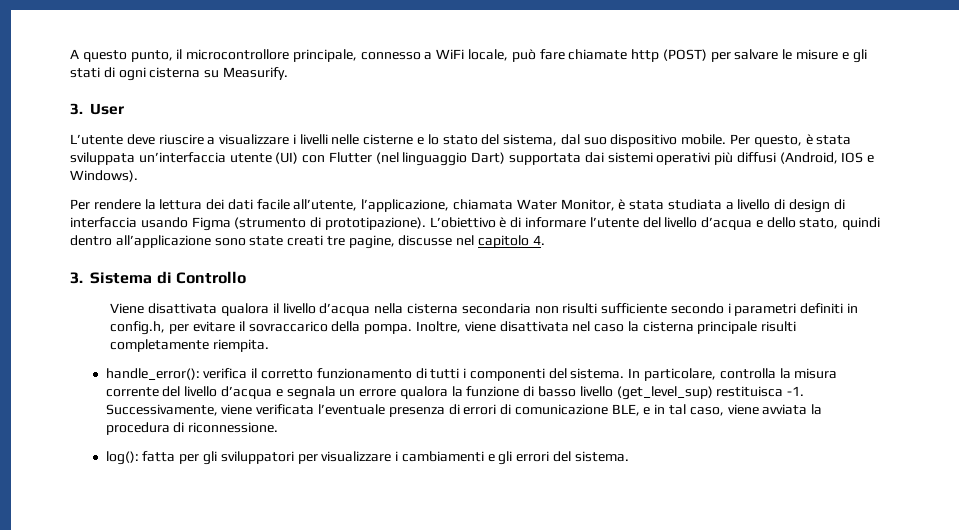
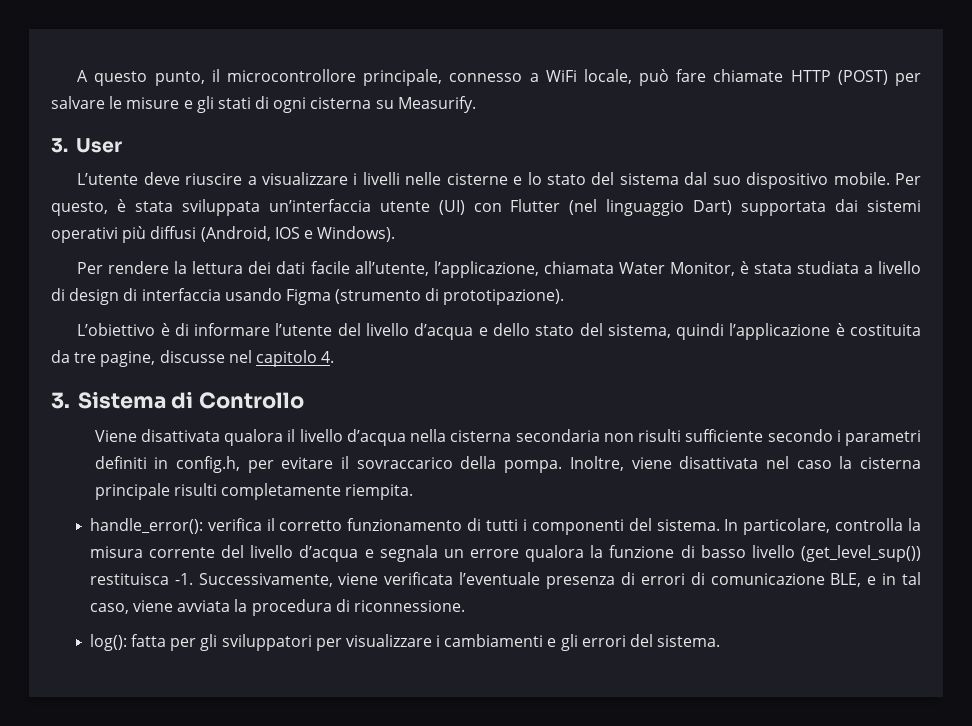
[631,49,660,62] http -> [790,70,831,82] HTTP
[503,134,558,146] sistema, -> [619,173,679,185] sistema
(426, 223) none -> (565, 297) //
[799,217,881,230] [70,235,324,248] stato, quindi dentro all’applicazione sono state creati -> [535,323,921,340] [51,350,70,363] stato del sistema, quindi l’applicazione è costituita da
[616,386,713,400] (get_level_sup) -> [801,545,922,562] (get_level_sup())

